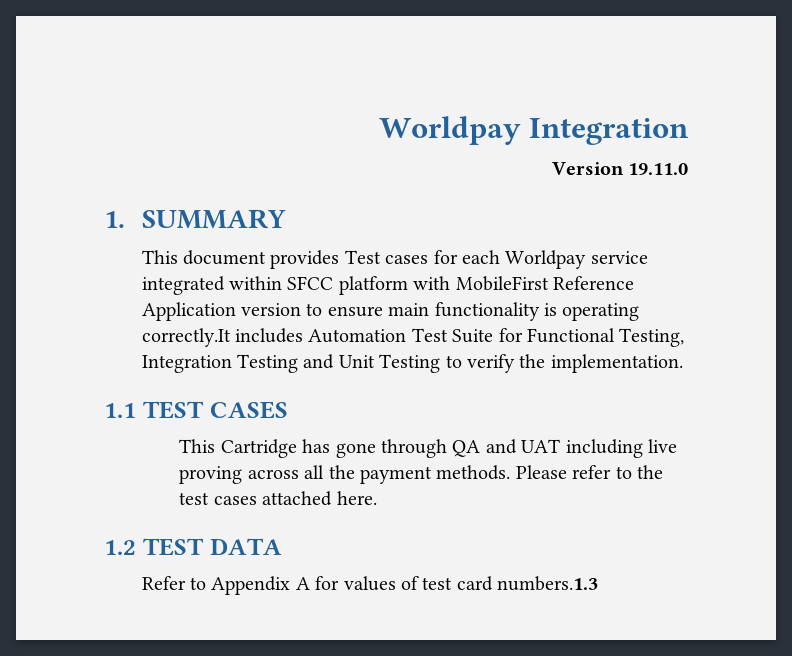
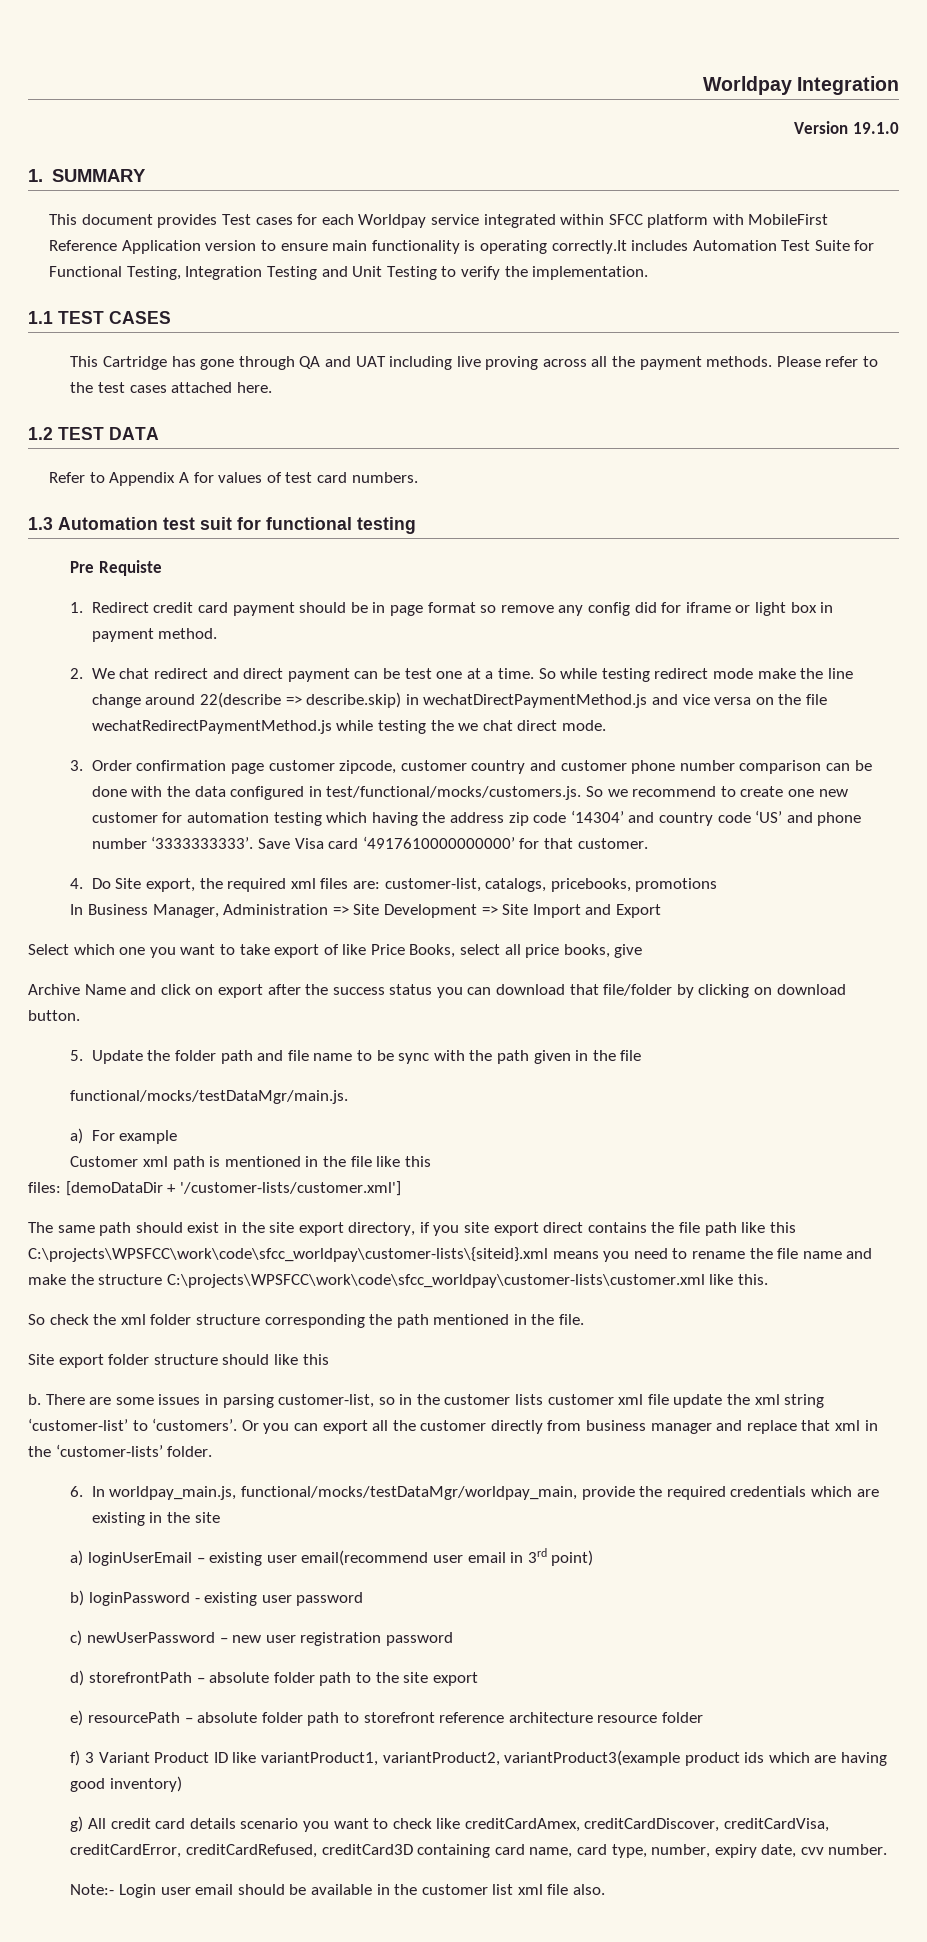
[628,163,688,175] 19.11.0 -> [853,122,899,134] 19.1.0
[497,576,599,591] numbers.1.3 -> [351,472,418,483] [28,517,416,534] [70,560,162,576] [70,602,834,616] [91,628,218,642] [70,668,853,682] [91,692,827,708] [91,720,607,734] [70,760,872,774] [91,786,848,800] [91,810,862,826] [91,836,648,849] [70,878,718,892] [70,904,661,918] [28,944,643,958] [28,984,846,998] [28,1010,80,1021] [70,1050,642,1064] [70,1090,349,1104] [70,1128,178,1144] [70,1156,431,1170] [28,1181,401,1196] [28,1222,796,1236] [28,1247,873,1262] [28,1274,768,1288] [28,1314,585,1328] [28,1354,329,1368] [28,1394,825,1408] [28,1418,878,1434] [28,1444,213,1457] [70,1486,879,1500] [91,1512,220,1526] [70,1548,594,1566] [70,1590,364,1606] [70,1630,453,1646] [70,1670,478,1686] [70,1710,703,1726] [70,1750,888,1766] [70,1776,182,1792] [70,1816,830,1832] [70,1844,888,1858] [70,1884,606,1898] numbers. // 1.3 Automation test suit for functional testing // Pre Requiste // 1. Redirect credit card payment should be in page format so remove any config did for iframe or light box in payment method. // 2. We chat redirect and direct payment can be test one at a time. So while testing redirect mode make the line change around 22(describe => describe.skip) in wechatDirectPaymentMethod.js and vice versa on the file wechatRedirectPaymentMethod.js while testing the we chat direct mode. // 3. Order confirmation page customer zipcode, customer country and customer phone number comparison can be done with the data configured in test/functional/mocks/customers.js. So we recommend to create one new customer for automation testing which having the address zip code ‘14304’ and country code ‘US’ and phone number ‘3333333333’. Save Visa card ‘4917610000000000’ for that customer. // 4. Do Site export, the required xml files are: customer-list, catalogs, pricebooks, promotions // In Business Manager, Administration => Site Development => Site Import and Export // Select which one you want to take export of like Price Books, select all price books, give // Archive Name and click on export after the success status you can download that file/folder by clicking on download button. // 5. Update the folder path and file name to be sync with the path given in the file // functional/mocks/testDataMgr/main.js. // a) For example // Customer xml path is mentioned in the file like this // files: [demoDataDir + '/customer-lists/customer.xml'] // The same path should exist in the site export directory, if you site export direct contains the file path like this C:\projects\WPSFCC\work\code\sfcc_worldpay\customer-lists\{siteid}.xml means you need to rename the file name and make the structure C:\projects\WPSFCC\work\code\sfcc_worldpay\customer-lists\customer.xml like this. // So check the xml folder structure corresponding the path mentioned in the file. // Site export folder structure should like this // b. There are some issues in parsing customer-list, so in the customer lists customer xml file update the xml string ‘customer-list’ to ‘customers’. Or you can export all the customer directly from business manager and replace that xml in the ‘customer-lists’ folder. // 6. In worldpay_main.js, functional/mocks/testDataMgr/worldpay_main, provide the required credentials which are existing in the site // a) loginUserEmail – existing user email(recommend user email in 3rd point) // b) loginPassword - existing user password // c) newUserPassword – new user registration password // d) storefrontPath – absolute folder path to the site export // e) resourcePath – absolute folder path to storefront reference architecture resource folder // f) 3 Variant Product ID like variantProduct1, variantProduct2, variantProduct3(example product ids which are having good inventory) // g) All credit card details scenario you want to check like creditCardAmex, creditCardDiscover, creditCardVisa, creditCardError, creditCardRefused, creditCard3D containing card name, card type, number, expiry date, cvv number. // Note:- Login user email should be available in the customer list xml file also.

